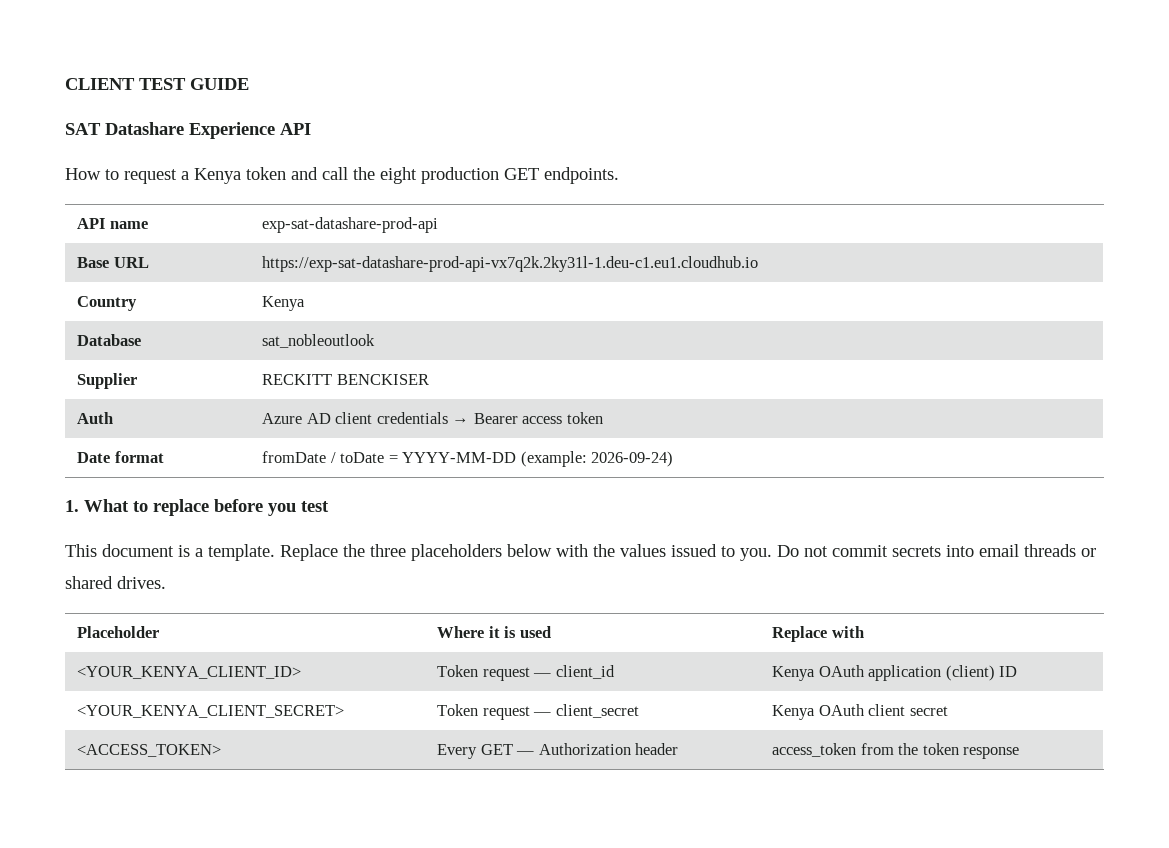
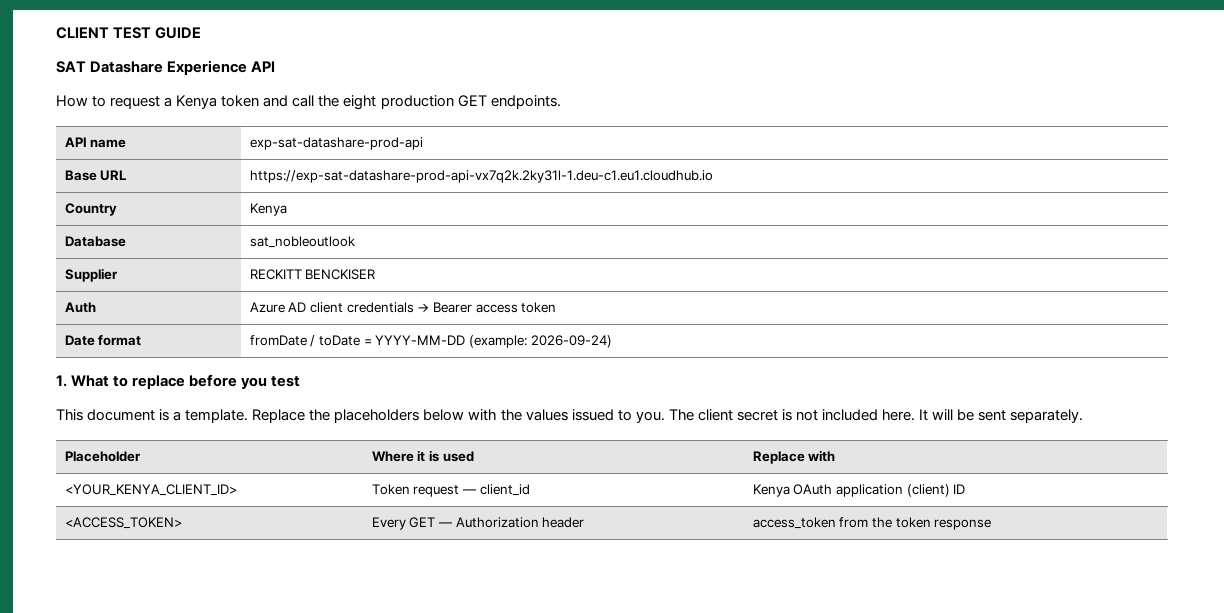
[370,544,406,557] three -> (331, 415) none
[777,544,1096,557] [65,576,166,589] Do not commit secrets into email threads or shared drives. -> [668,409,1084,423] The client secret is not included here. It will be sent separately.
[77,705,345,718] [437,704,639,720] [772,704,948,720] // <YOUR_KENYA_CLIENT_SECRET> | Token request — client_secret | Kenya OAuth client secret -> (966, 489) none

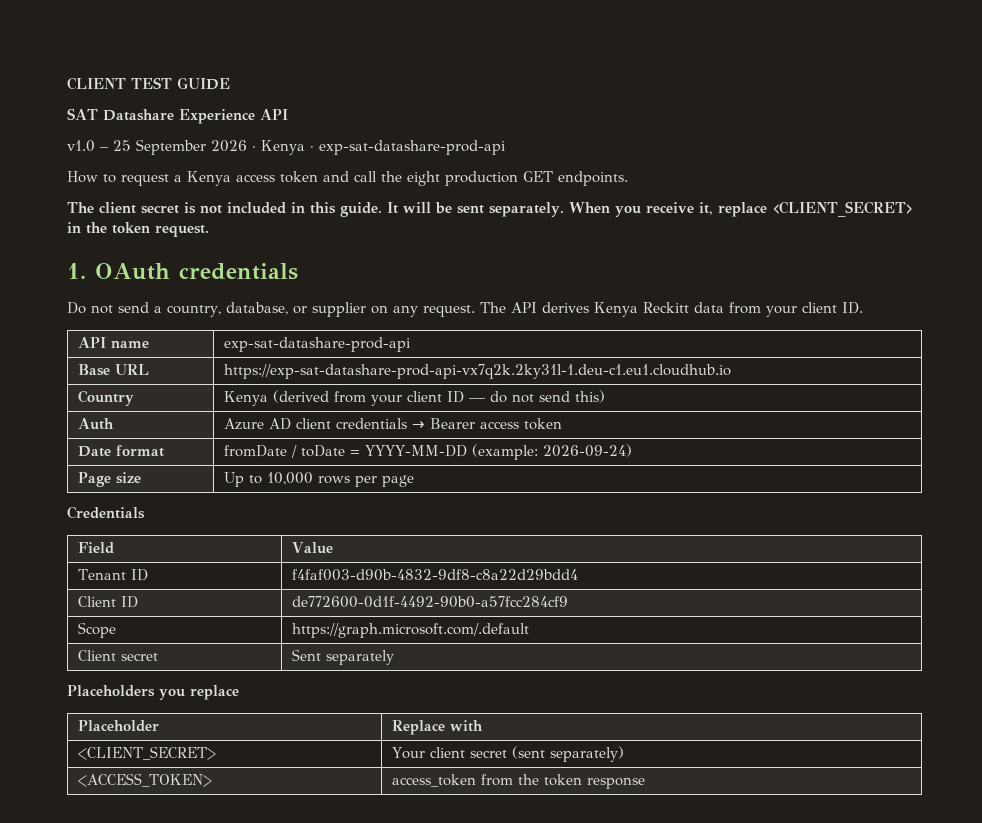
(276, 66) none -> [67,139,506,155] // v1.0 – 25 September 2026 · Kenya · exp-sat-datashare-prod-api
(218, 102) none -> [236,174,275,182] access
(561, 102) none -> [67,201,913,217] [67,222,209,237] [67,263,298,280] [67,302,863,317] // The client secret is not included in this guide. It will be sent separately. When you receive it, replace <CLIENT_SECRET> in the token request. // 1. OAuth credentials // Do not send a country, database, or supplier on any request. The API derives Kenya Reckitt data from your client ID.
[64,236,126,247] [249,236,355,248] [64,268,118,282] [249,269,376,280] // Database | sat_nobleoutlook // Supplier | RECKITT BENCKISER -> [273,390,606,406] (derived from your client ID — do not send this)
[56,374,301,389] [56,409,1084,423] [64,451,141,462] [371,450,474,462] [752,450,836,464] [64,484,237,496] [371,484,530,497] [752,484,966,497] [64,517,182,529] [371,517,585,530] // 1. What to replace before you test // This document is a template. Replace the placeholders below with the values issued to you. The client secret is not included here. It will be sent separately. // Placeholder | Where it is used | Replace with // <YOUR_KENYA_CLIENT_ID> | Token request — client_id | Kenya OAuth application (client) ID // <ACCESS_TOKEN> | Every GET — Authorization header -> [78,472,142,487] [224,472,415,487] [67,506,145,519] [78,542,115,554] [292,542,334,554] [78,569,149,581] [292,569,579,581] [78,596,139,608] [292,596,569,608] [78,622,117,638] [292,623,530,638] [78,650,159,661] [292,649,395,665] [67,685,239,700] [78,720,160,732] [392,720,484,735] [78,746,217,760] [392,746,625,762] [78,773,213,787] // Page size | Up to 10,000 rows per page // Credentials // Field | Value // Tenant ID | f4faf003-d90b-4832-9df8-c8a22d29bdd4 // Client ID | de772600-0d1f-4492-90b0-a57fcc284cf9 // Scope | https://graph.microsoft.com/.default // Client secret | Sent separately // Placeholders you replace // Placeholder | Replace with // <CLIENT_SECRET> | Your client secret (sent separately) // <ACCESS_TOKEN>

